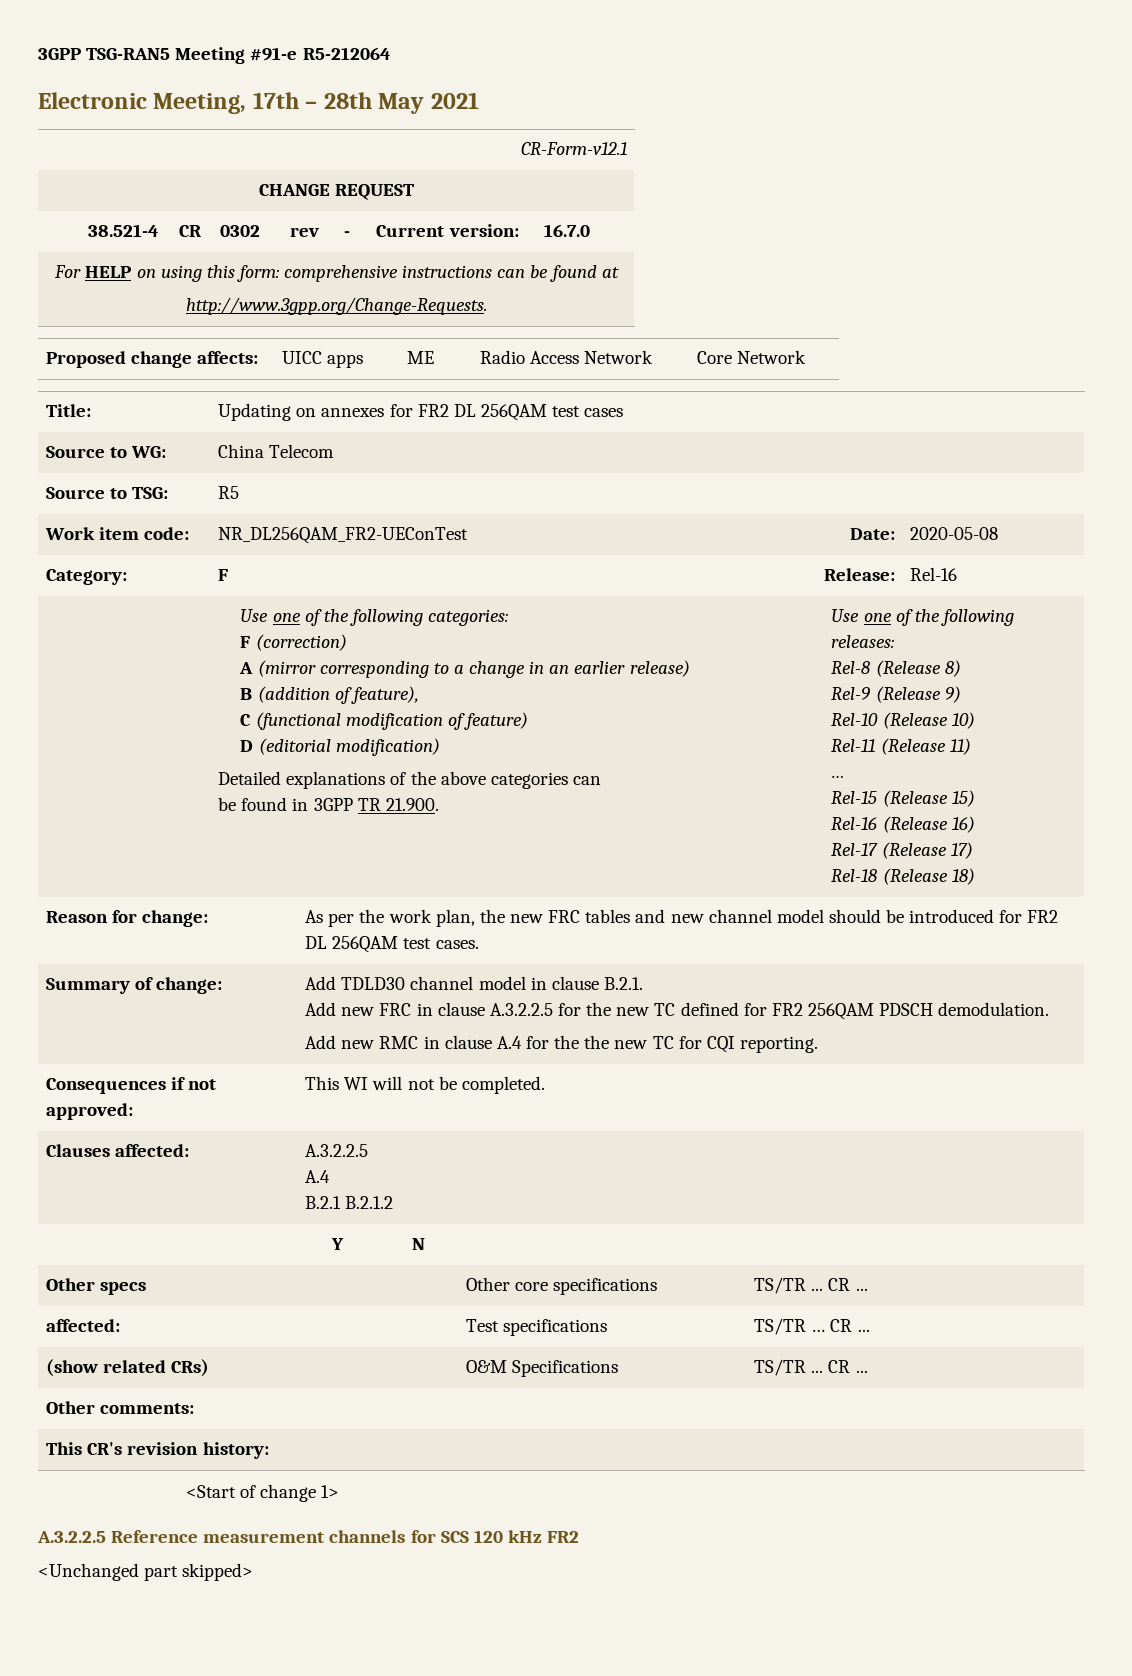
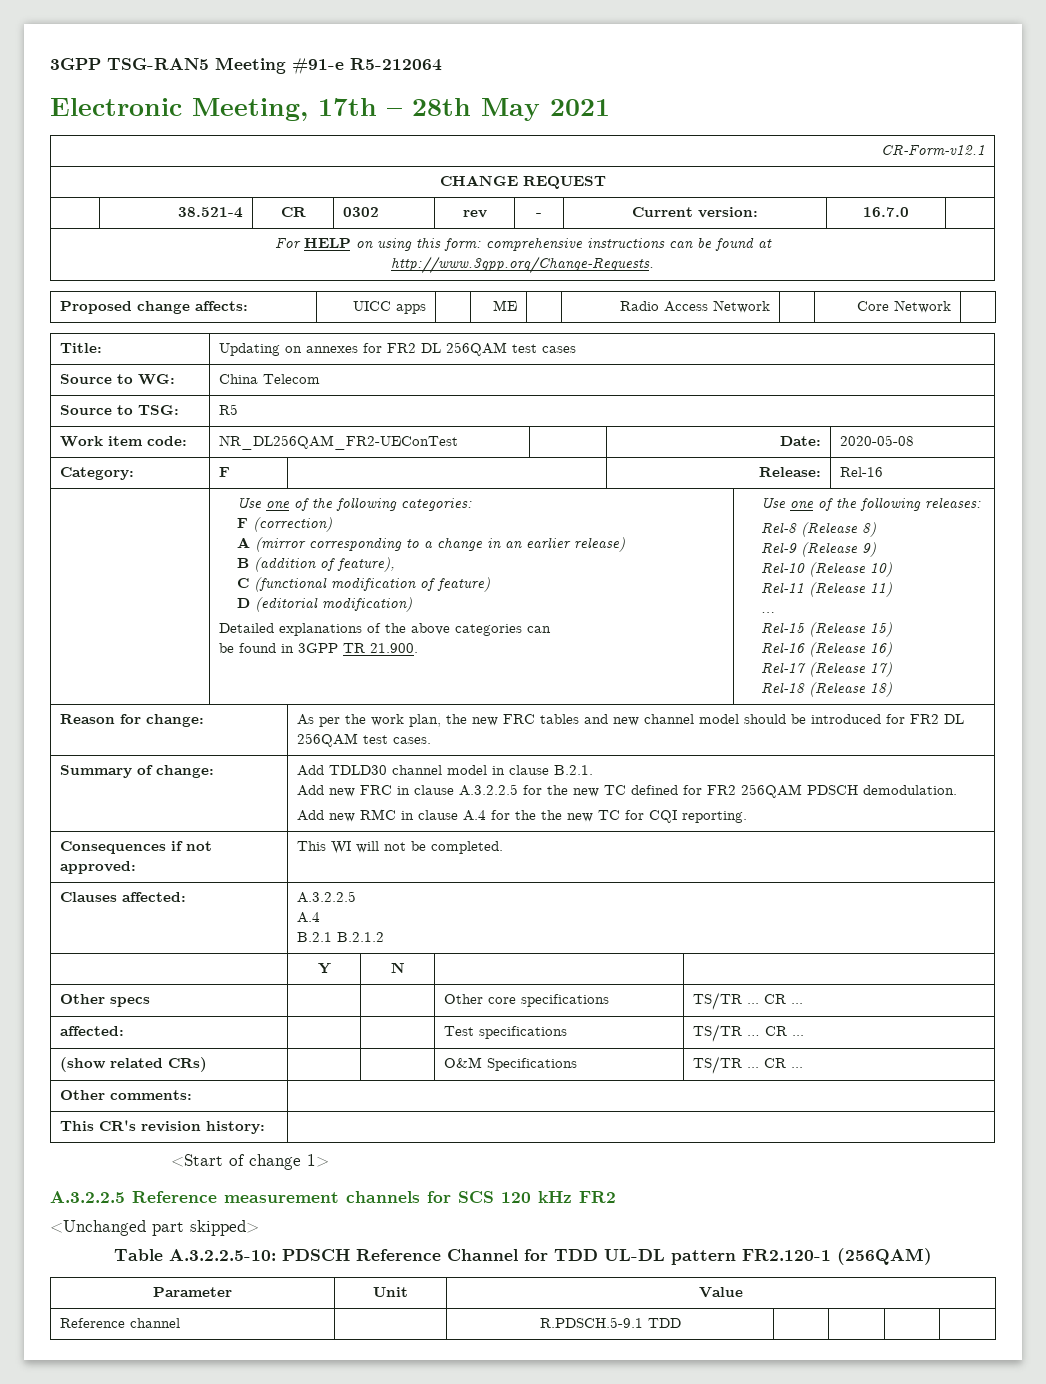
(254, 1572) none -> [114,1248,932,1265] [153,1287,232,1297] [373,1287,408,1297] [699,1287,743,1298] [59,1318,180,1328] [539,1317,681,1328] // Table A.3.2.2.5-10: PDSCH Reference Channel for TDD UL-DL pattern FR2.120-1 (256QAM) // Parameter | Unit | Value // Reference channel | | R.PDSCH.5-9.1 TDD | | | |

